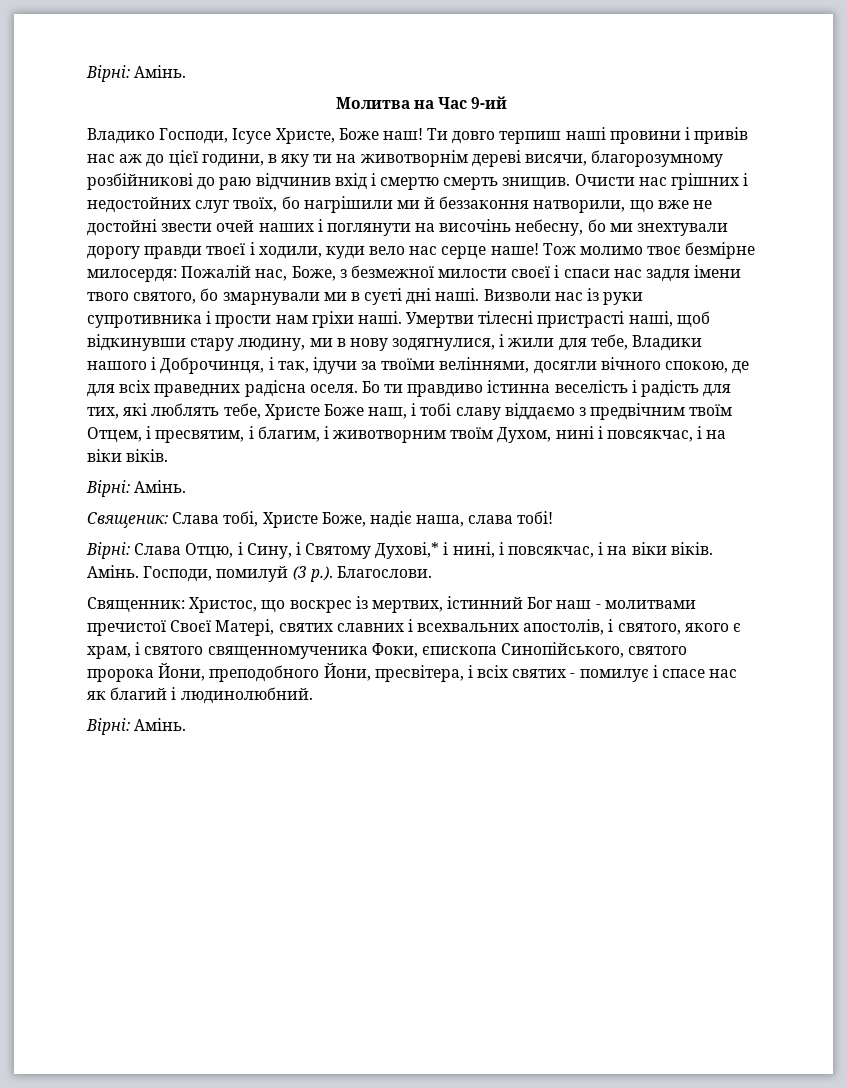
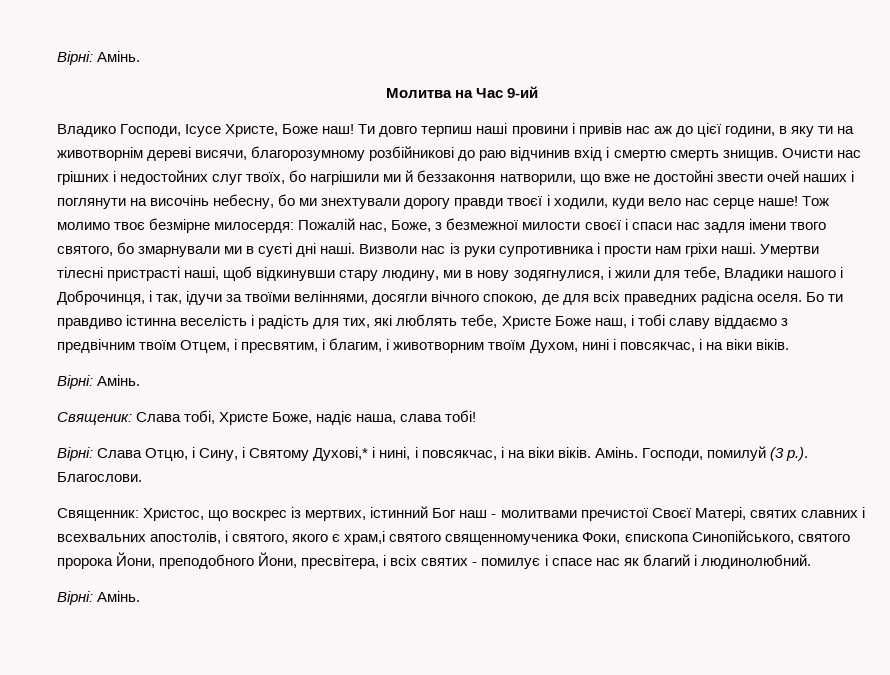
[87,642,141,659] храм, і -> [344,531,386,545] храм,і

